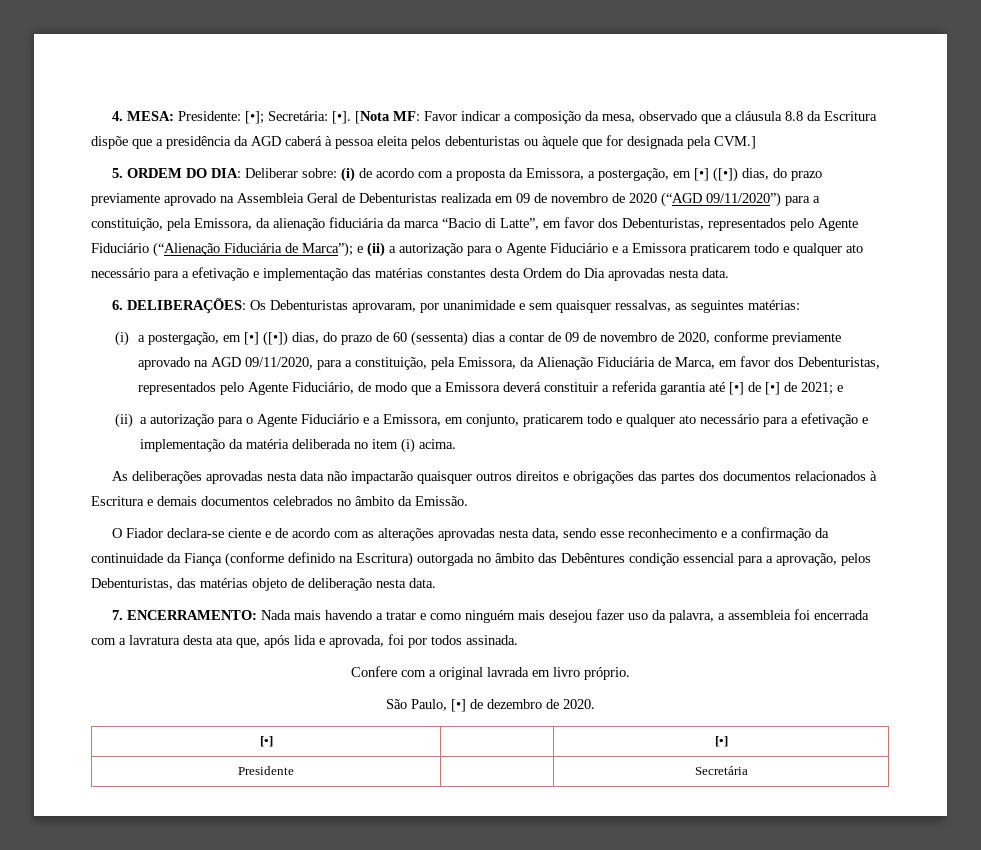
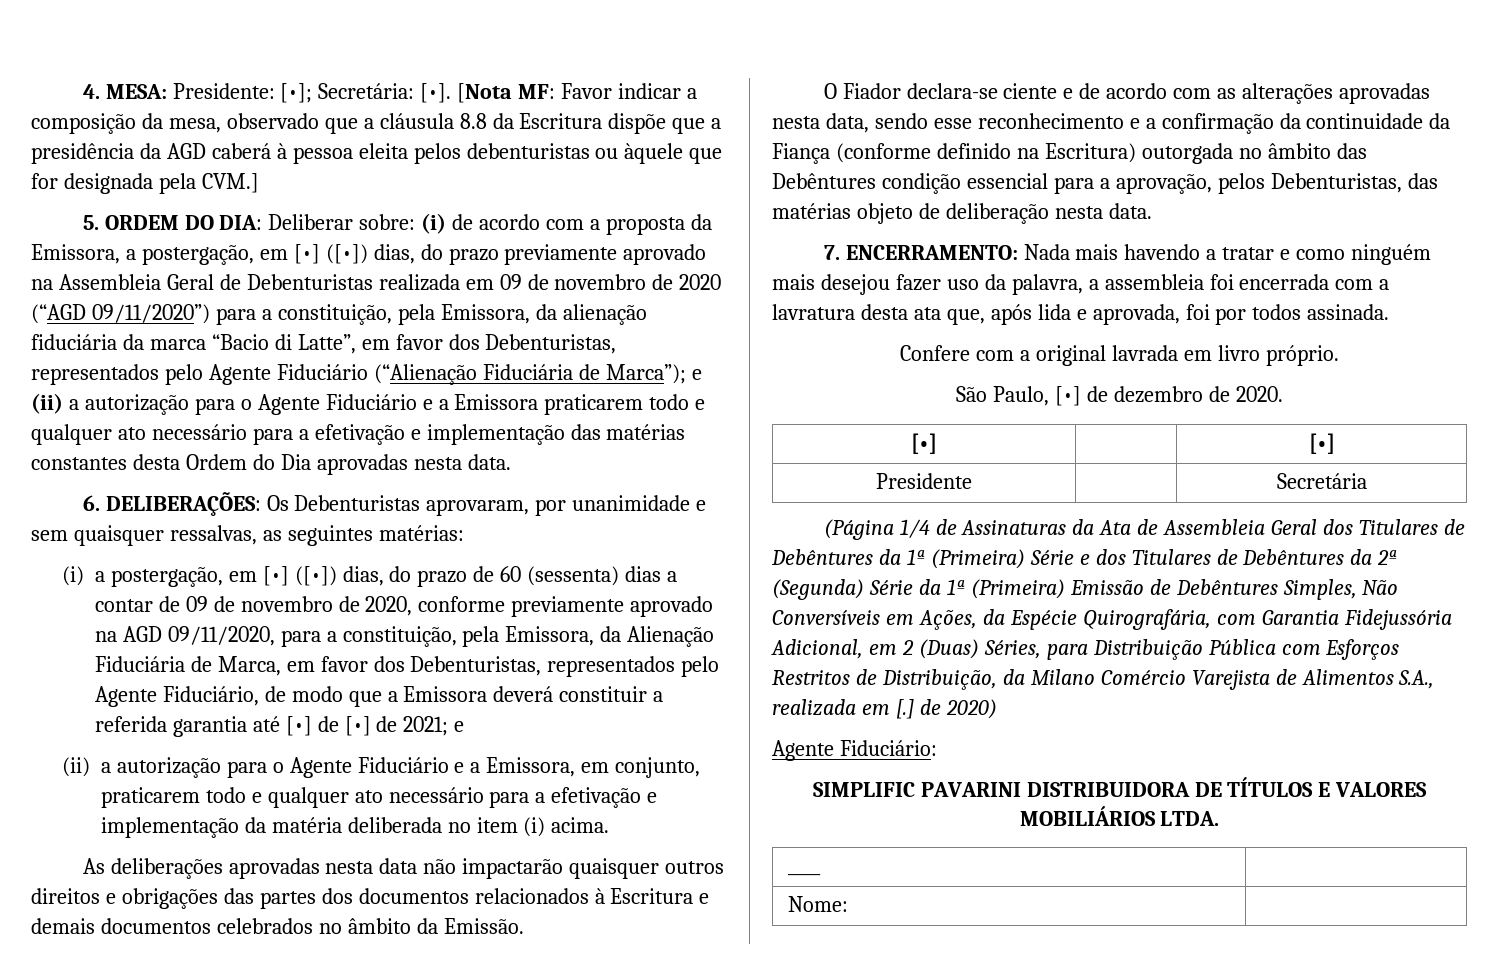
(748, 770) none -> [823,519,1466,540] [771,549,1398,569] [772,579,1399,600] [772,609,1452,630] [771,639,1400,660] [772,669,1435,690] [772,699,997,719] [772,740,937,761] [812,777,1428,797] [1019,806,1220,826] [788,873,822,876] [788,896,849,912] // (Página 1/4 de Assinaturas da Ata de Assembleia Geral dos Titulares de Debêntures da 1ª (Primeira) Série e dos Titulares de Debêntures da 2ª (Segunda) Série da 1ª (Primeira) Emissão de Debêntures Simples, Não Conversíveis em Ações, da Espécie Quirografária, com Garantia Fidejussória Adicional, em 2 (Duas) Séries, para Distribuição Pública com Esforços Restritos de Distribuição, da Milano Comércio Varejista de Alimentos S.A., realizada em [.] de 2020) // Agente Fiduciário: // SIMPLIFIC PAVARINI DISTRIBUIDORA DE TÍTULOS E VALORES MOBILIÁRIOS LTDA. // ____ | // Nome: |

